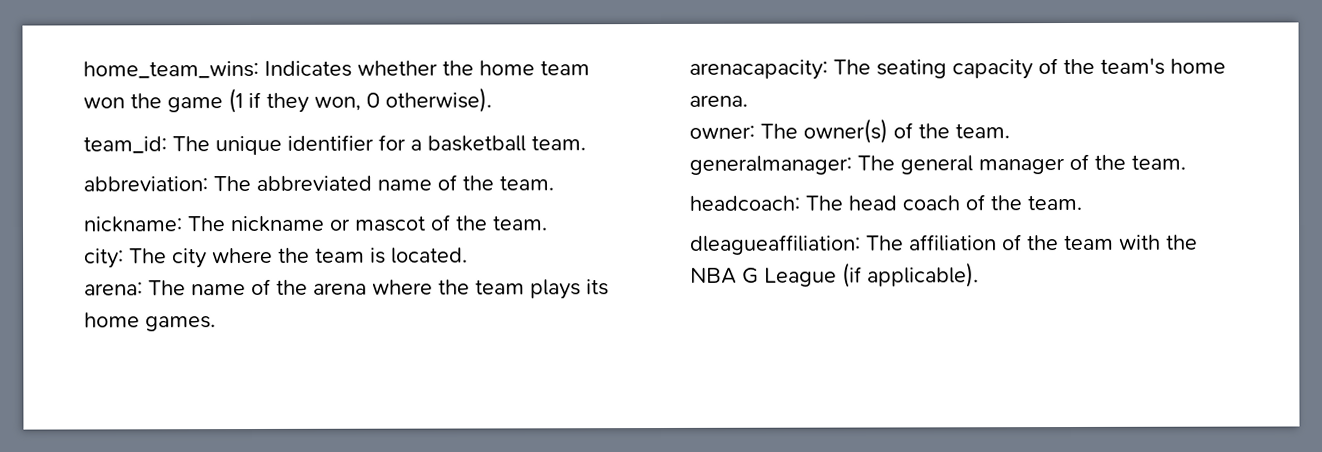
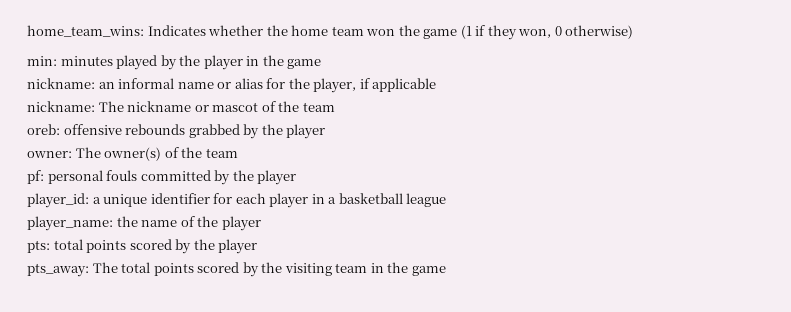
[385,87,492,113] [83,134,586,156] [83,174,554,192] otherwise). // team_id: The unique identifier for a basketball team. // abbreviation: The abbreviated name of the team. -> [565,25,634,39] [27,55,322,70] [27,78,437,93] otherwise) // min: minutes played by the player in the game // nickname: an informal name or alias for the player, if applicable
[492,215,548,231] [84,247,468,269] [84,278,609,300] [84,312,216,332] [689,57,1226,80] [689,94,748,107] team. // city: The city where the team is located. // arena: The name of the arena where the team plays its home games. // arenacapacity: The seating capacity of the team's home arena. -> [302,102,335,112] [27,124,326,139] team // oreb: offensive rebounds grabbed by the player
[955,123,1010,139] [689,153,1186,175] [689,194,1082,211] [690,234,1198,255] [690,262,979,288] team. // generalmanager: The general manager of the team. // headcoach: The head coach of the team. // dleagueaffiliation: The affiliation of the team with the NBA G League (if applicable). -> [205,148,238,158] [27,170,297,185] [27,193,447,208] [27,216,261,231] [27,239,258,254] [27,262,446,277] team // pf: personal fouls committed by the player // player_id: a unique identifier for each player in a basketball league // player_name: the name of the player // pts: total points scored by the player // pts_away: The total points scored by the visiting team in the game

